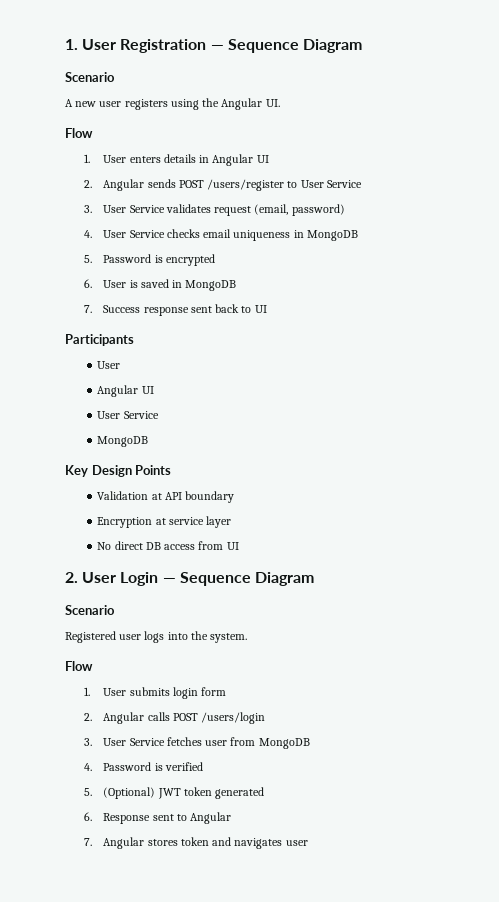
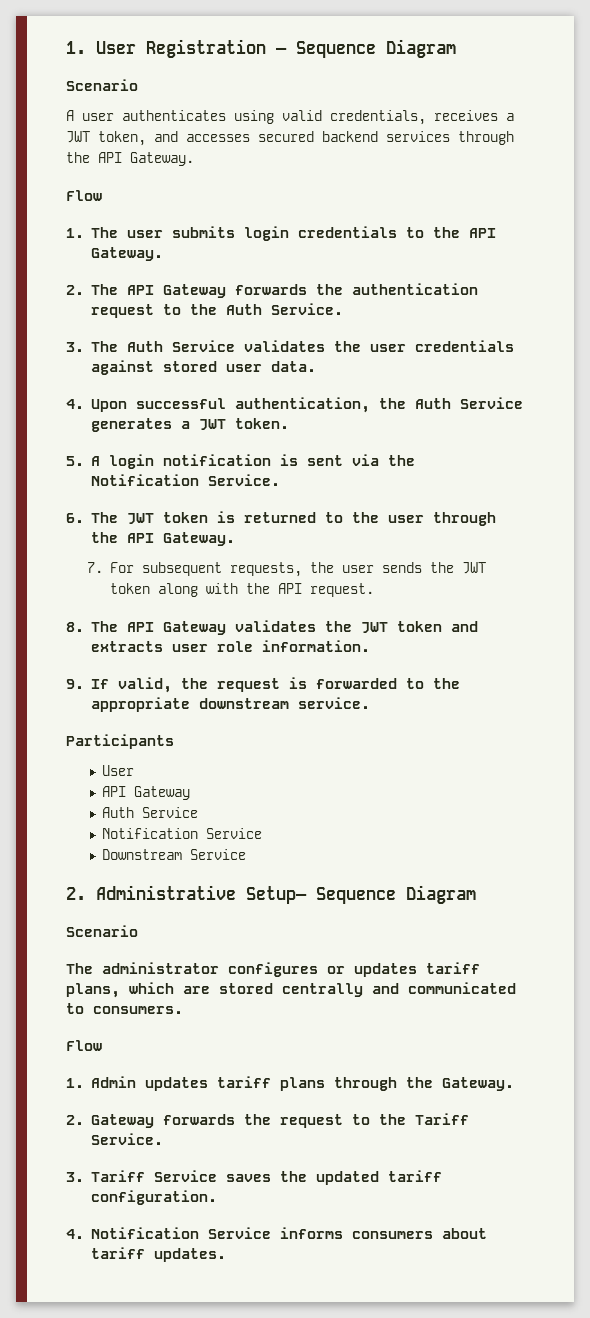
[75,98,280,110] [65,128,93,138] [84,154,269,166] [84,179,362,191] [84,204,345,216] [84,229,358,241] [84,254,215,266] [84,279,237,291] [84,304,267,316] [65,334,134,346] [97,361,121,369] [97,385,154,397] [97,411,159,419] [97,436,149,447] [65,465,172,477] [97,491,235,503] [97,516,232,528] [97,541,239,550] [65,572,314,586] [65,605,115,615] [65,631,248,643] [65,661,93,671] [84,687,227,699] [84,712,266,724] [84,737,310,749] [84,762,203,771] [84,787,265,799] [84,812,232,824] [84,837,308,849] new user registers using the Angular UI. // Flow // 1. User enters details in Angular UI // 2. Angular sends POST /users/register to User Service // 3. User Service validates request (email, password) // 4. User Service checks email uniqueness in MongoDB // 5. Password is encrypted // 6. User is saved in MongoDB // 7. Success response sent back to UI // Participants // User // Angular UI // User Service // MongoDB // Key Design Points // Validation at API boundary // Encryption at service layer // No direct DB access from UI // 2. User Login — Sequence Diagram // Scenario // Registered user logs into the system. // Flow // 1. User submits login form // 2. Angular calls POST /users/login // 3. User Service fetches user from MongoDB // 4. Password is verified // 5. (Optional) JWT token generated // 6. Response sent to Angular // 7. Angular stores token and navigates user -> [82,110,514,125] [66,131,514,146] [66,152,194,166] [66,190,102,201] [66,226,496,241] [90,247,163,261] [66,283,478,298] [90,303,343,318] [66,340,514,352] [90,360,316,375] [66,397,523,413] [90,418,289,432] [66,454,415,469] [90,474,280,486] [66,511,496,526] [90,532,235,546] [87,562,486,577] [109,583,374,597] [66,620,478,635] [90,640,370,652] [66,677,460,693] [90,697,370,712] [66,734,174,749] [101,765,134,776] [101,786,190,800] [101,807,198,818] [101,828,262,839] [101,849,246,860] [66,885,476,904] [66,925,138,937] [66,962,480,977] [66,982,516,998] [66,1003,183,1014] [66,1040,102,1051] [66,1076,514,1091] [66,1113,469,1128] [90,1133,163,1145] [66,1170,442,1185] [90,1190,217,1205] [66,1227,487,1239] [90,1247,226,1262] user authenticates using valid credentials, receives a JWT token, and accesses secured backend services through the API Gateway. // Flow // 1. The user submits login credentials to the API Gateway. // 2. The API Gateway forwards the authentication request to the Auth Service. // 3. The Auth Service validates the user credentials against stored user data. // 4. Upon successful authentication, the Auth Service generates a JWT token. // 5. A login notification is sent via the Notification Service. // 6. The JWT token is returned to the user through the API Gateway. // 7. For subsequent requests, the user sends the JWT token along with the API request. // 8. The API Gateway validates the JWT token and extracts user role information. // 9. If valid, the request is forwarded to the appropriate downstream service. // Participants // User // API Gateway // Auth Service // Notification Service // Downstream Service // 2. Administrative Setup— Sequence Diagram // Scenario // The administrator configures or updates tariff plans, which are stored centrally and communicated to consumers. // Flow // 1. Admin updates tariff plans through the Gateway. // 2. Gateway forwards the request to the Tariff Service. // 3. Tariff Service saves the updated tariff configuration. // 4. Notification Service informs consumers about tariff updates.

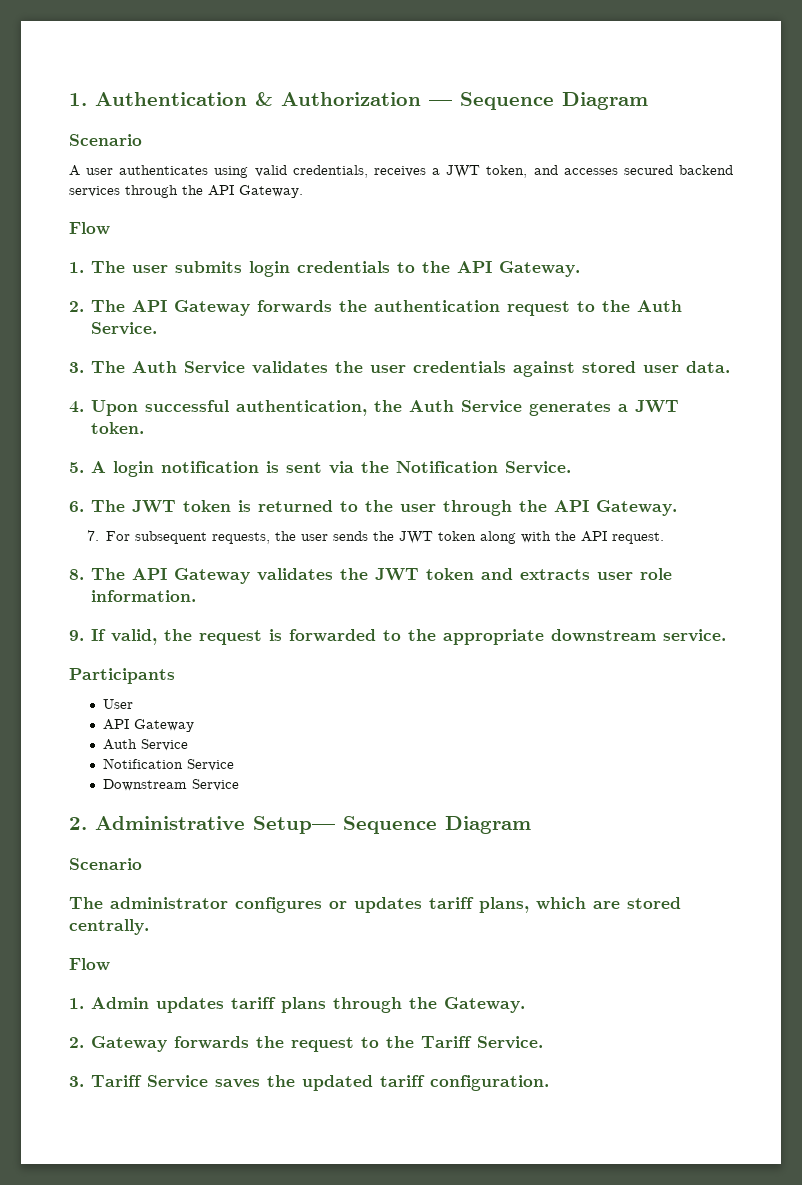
[66,39,266,58] 1. User Registration -> [69,92,421,106] 1. Authentication & Authorization
[282,982,516,997] [66,1003,183,1014] centrally and communicated to consumers. -> [69,919,149,935] centrally.
[66,1227,487,1239] [90,1247,226,1262] // 4. Notification Service informs consumers about tariff updates. -> (550, 1083) none

